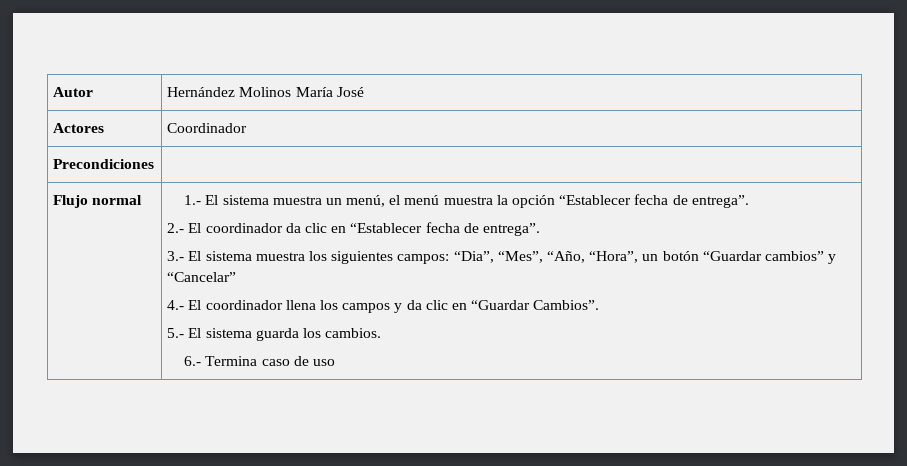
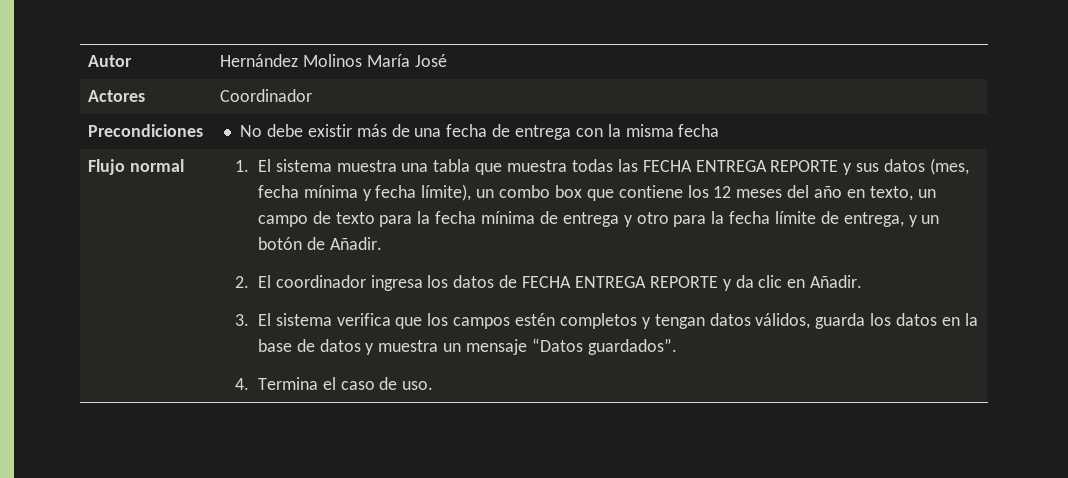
(155, 164) none -> [240,124,720,140] No debe existir más de una fecha de entrega con la misma fecha
[184,194,749,208] [167,222,540,236] [167,251,837,264] [167,272,237,282] [167,300,600,313] [167,328,382,341] [184,356,258,366] 1.- El sistema muestra un menú, el menú muestra la opción “Establecer fecha de entrega”. // 2.- El coordinador da clic en “Establecer fecha de entrega”. // 3.- El sistema muestra los siguientes campos: “Dia”, “Mes”, “Año, “Hora”, un botón “Guardar cambios” y “Cancelar” // 4.- El coordinador llena los campos y da clic en “Guardar Cambios”. // 5.- El sistema guarda los cambios. // 6.- Termina -> [234,158,969,175] [257,184,936,201] [257,211,940,227] [257,237,382,250] [234,275,863,291] [234,313,978,329] [257,338,677,355] [234,377,336,390] 1. El sistema muestra una tabla que muestra todas las FECHA ENTREGA REPORTE y sus datos (mes, fecha mínima y fecha límite), un combo box que contiene los 12 meses del año en texto, un campo de texto para la fecha mínima de entrega y otro para la fecha límite de entrega, y un botón de Añadir. // 2. El coordinador ingresa los datos de FECHA ENTREGA REPORTE y da clic en Añadir. // 3. El sistema verifica que los campos estén completos y tengan datos válidos, guarda los datos en la base de datos y muestra un mensaje “Datos guardados”. // 4. Termina el
[312,359,335,366] uso -> [402,381,434,390] uso.

